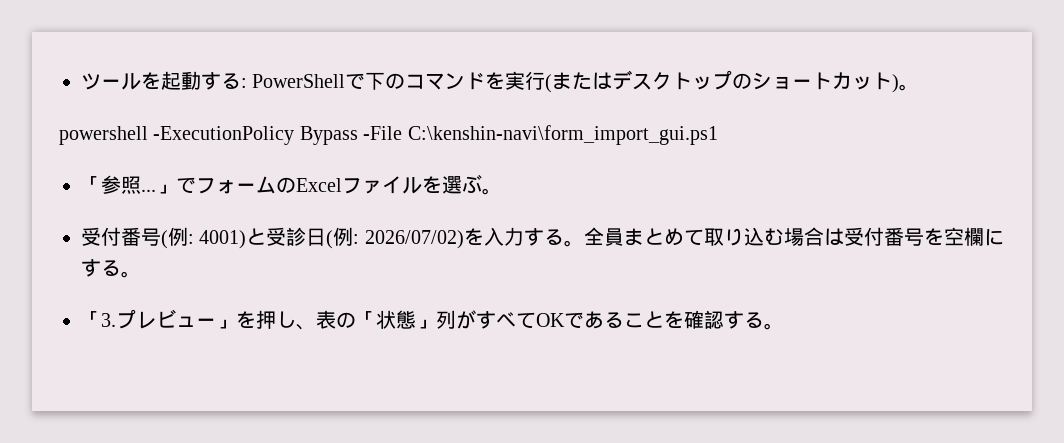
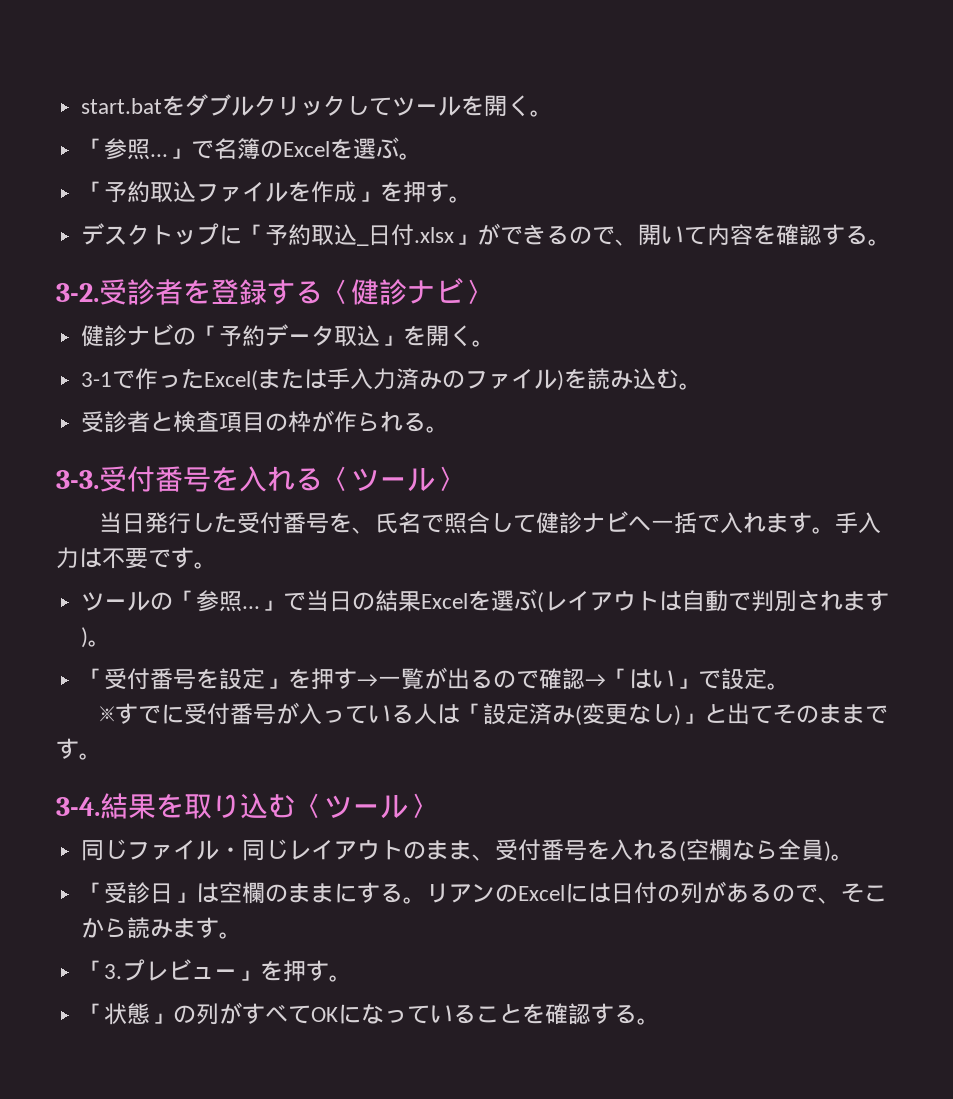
[81,70,920,93] [59,125,718,145] [81,174,502,195] [81,227,1004,249] [81,259,121,277] ツールを起動する: PowerShellで下のコマンドを実行(またはデスクトップのショートカット)。 // powershell -ExecutionPolicy Bypass -File C:\kenshin-navi\form_import_gui.ps1 // 「参照...」でフォームのExcelファイルを選ぶ。 // 受付番号(例: 4001)と受診日(例: 2026/07/02)を入力する。全員まとめて取り込む場合は受付番号を空欄にする -> [81,94,554,117] [81,137,423,160] [81,181,473,203] [81,223,892,246] [56,278,491,305] [81,324,496,347] [81,368,703,391] [81,410,450,433] [56,466,463,492] [99,511,882,534] [56,547,217,569] [81,589,890,613] [81,627,112,648] [81,667,791,690] [99,702,889,726] [56,738,102,760] [56,793,436,819] [81,839,855,862] [81,881,888,904] [81,917,220,939] start.batをダブルクリックしてツールを開く。 // 「参照...」で名簿のExcelを選ぶ。 // 「予約取込ファイルを作成」を押す。 // デスクトップに「予約取込_日付.xlsx」ができるので、開いて内容を確認する。 // 3-2.受診者を登録する〈健診ナビ〉 // 健診ナビの「予約データ取込」を開く。 // 3-1で作ったExcel(または手入力済みのファイル)を読み込む。 // 受診者と検査項目の枠が作られる。 // 3-3.受付番号を入れる〈ツール〉 // 当日発行した受付番号を、氏名で照合して健診ナビへ一括で入れます。手入力は不要です。 // ツールの「参照...」で当日の結果Excelを選ぶ(レイアウトは自動で判別されます)。 // 「受付番号を設定」を押す→一覧が出るので確認→「はい」で設定。 // ※すでに受付番号が入っている人は「設定済み(変更なし)」と出てそのままです。 // 3-4.結果を取り込む〈ツール〉 // 同じファイル・同じレイアウトのまま、受付番号を入れる(空欄なら全員)。 // 「受診日」は空欄のままにする。リアンのExcelには日付の列があるので、そこから読みます
[276,310,356,330] し、表の -> [306,960,353,982] す。 //
(436, 324) none -> [173,1005,197,1023] の
[564,311,604,329] であ -> [338,1003,454,1024] になってい

